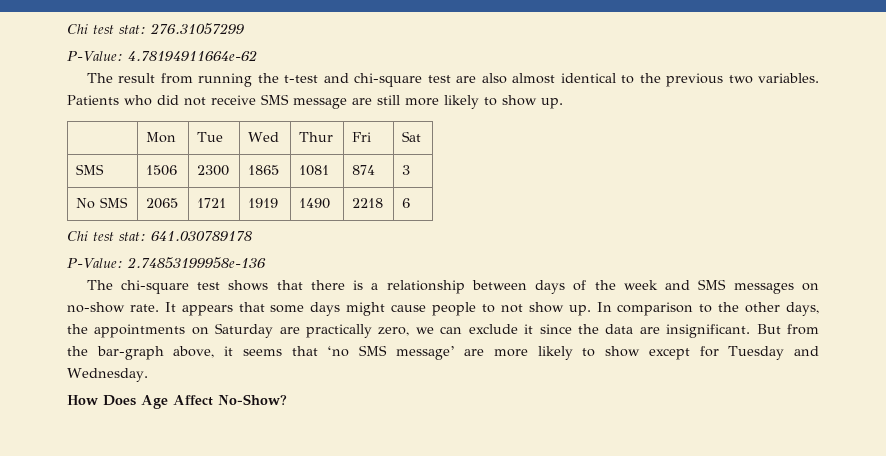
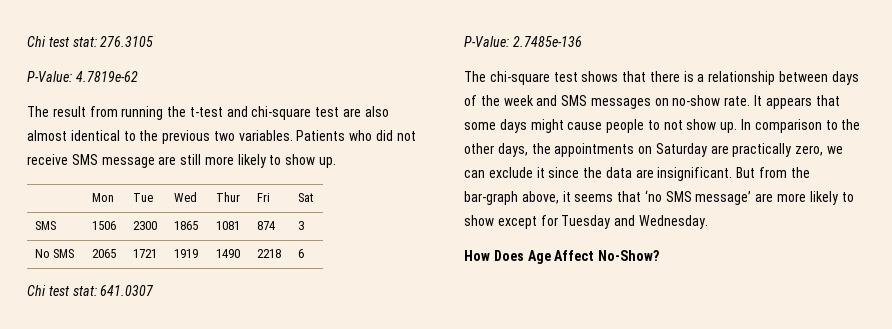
[67,23,244,35] [67,50,257,61] Chi test stat: 276.31057299 // P-Value: 4.78194911664e-62 -> [27,36,154,47] [27,71,138,82] Chi test stat: 276.3105 // P-Value: 4.7819e-62
[151,231,252,241] [67,257,266,269] 641.030789178 // P-Value: 2.74853199958e-136 -> [100,285,155,296] [464,36,582,47] 641.0307 // P-Value: 2.7485e-136

